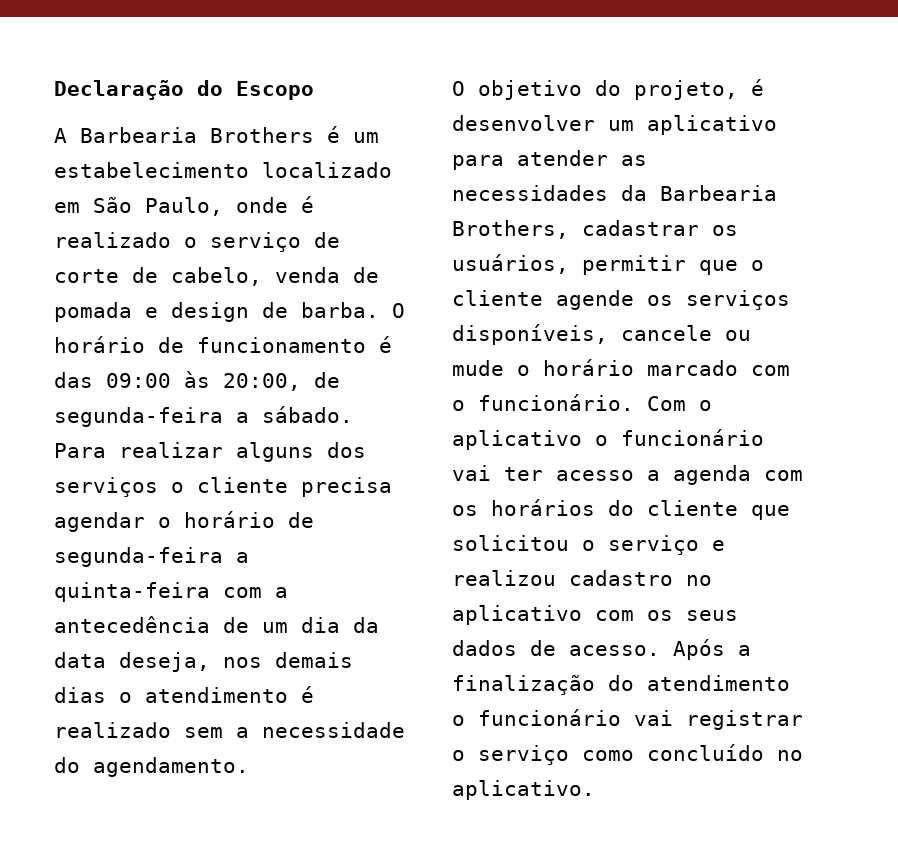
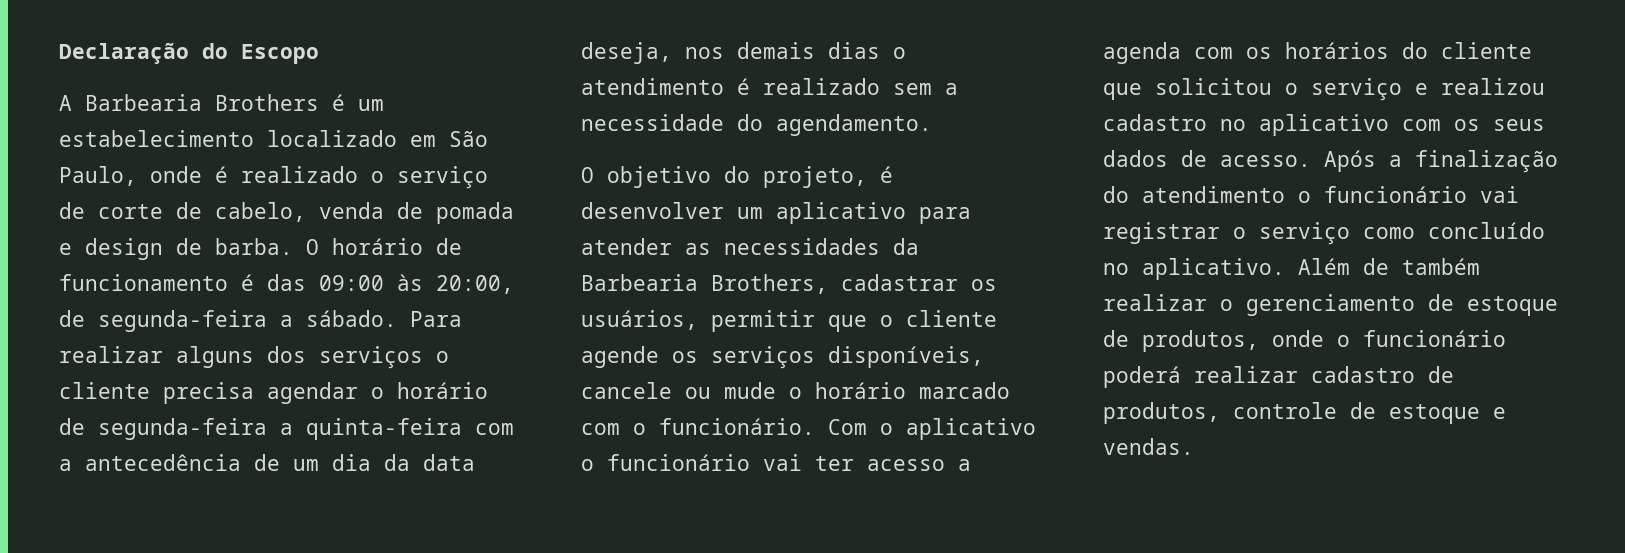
(595, 790) none -> [1298,258,1480,275] [1103,294,1558,316] [1103,330,1506,352] [1103,366,1454,388] [1103,402,1506,424] [1103,438,1194,455] Além de também realizar o gerenciamento de estoque de produtos, onde o funcionário poderá realizar cadastro de produtos, controle de estoque e vendas.

